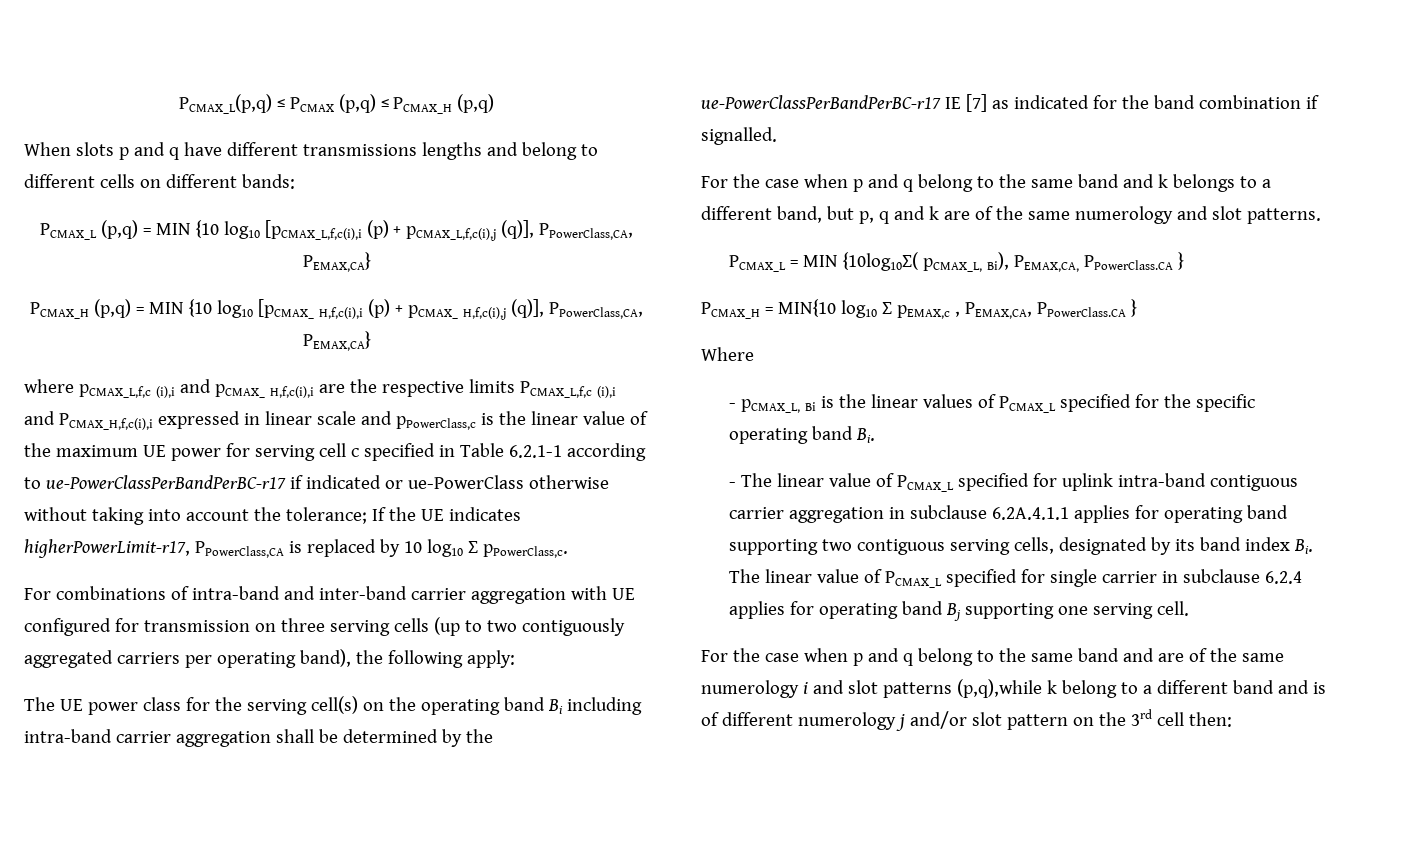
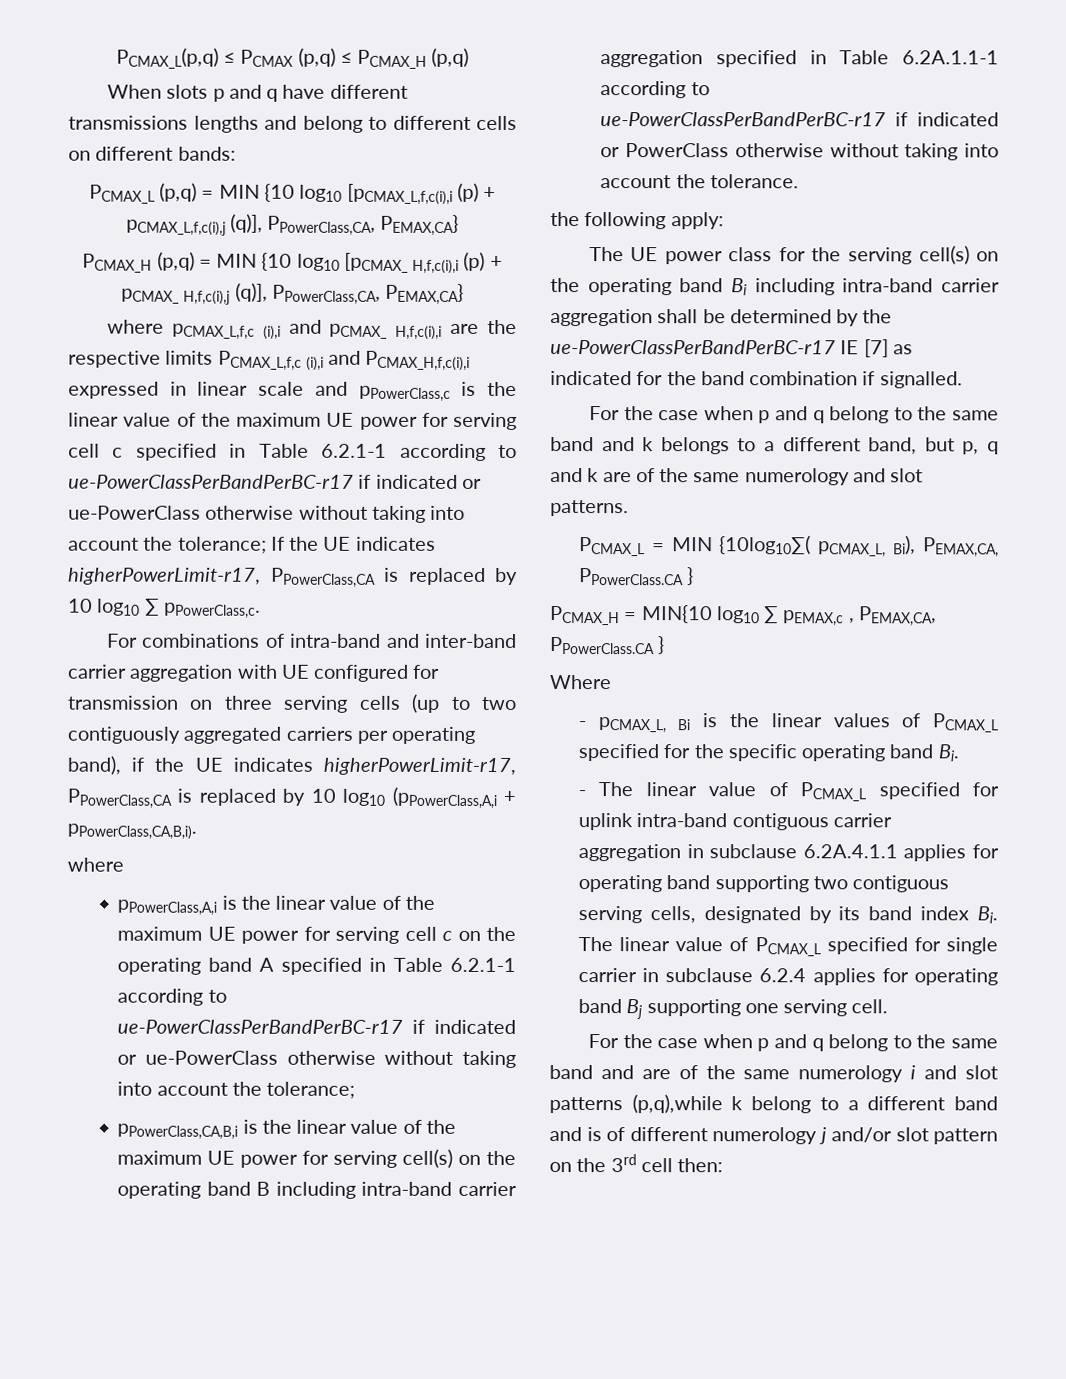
(351, 658) none -> [131,757,516,775] [67,786,516,809] [67,823,197,840] [67,857,124,872] [117,895,436,916] [117,926,516,944] [117,957,516,975] [117,988,227,1006] [117,1019,516,1034] [117,1050,516,1068] [117,1081,356,1099] [117,1119,457,1140] [117,1148,516,1168] [117,1181,517,1199] [600,50,999,68] [600,81,710,99] [600,112,999,127] [600,143,999,161] [600,174,799,189] if the UE indicates higherPowerLimit-r17, PPowerClass,CA is replaced by 10 log10 (pPowerClass,A,i + pPowerClass,CA,B,i). // where // pPowerClass,A,i is the linear value of the maximum UE power for serving cell c on the operating band A specified in Table 6.2.1-1 according to ue-PowerClassPerBandPerBC-r17 if indicated or ue-PowerClass otherwise without taking into account the tolerance; // pPowerClass,CA,B,i is the linear value of the maximum UE power for serving cell(s) on the operating band B including intra-band carrier aggregation specified in Table 6.2A.1.1-1 according to ue-PowerClassPerBandPerBC-r17 if indicated or PowerClass otherwise without taking into account the tolerance. //

